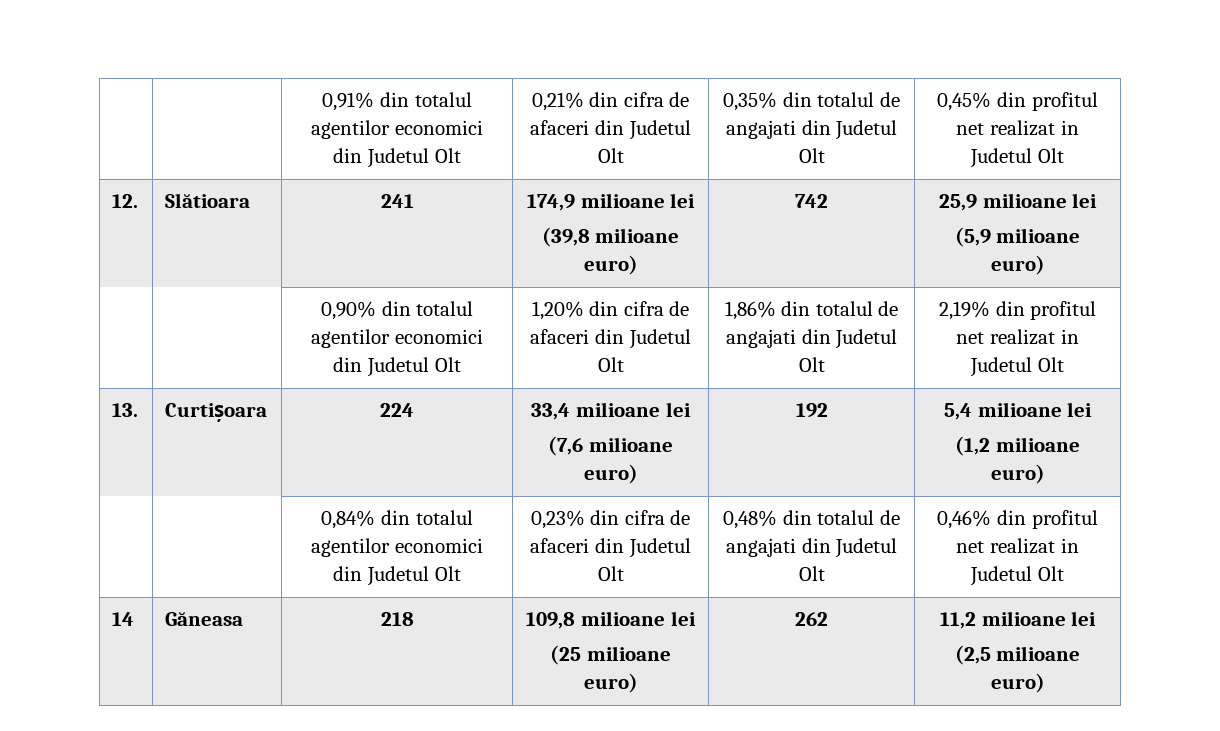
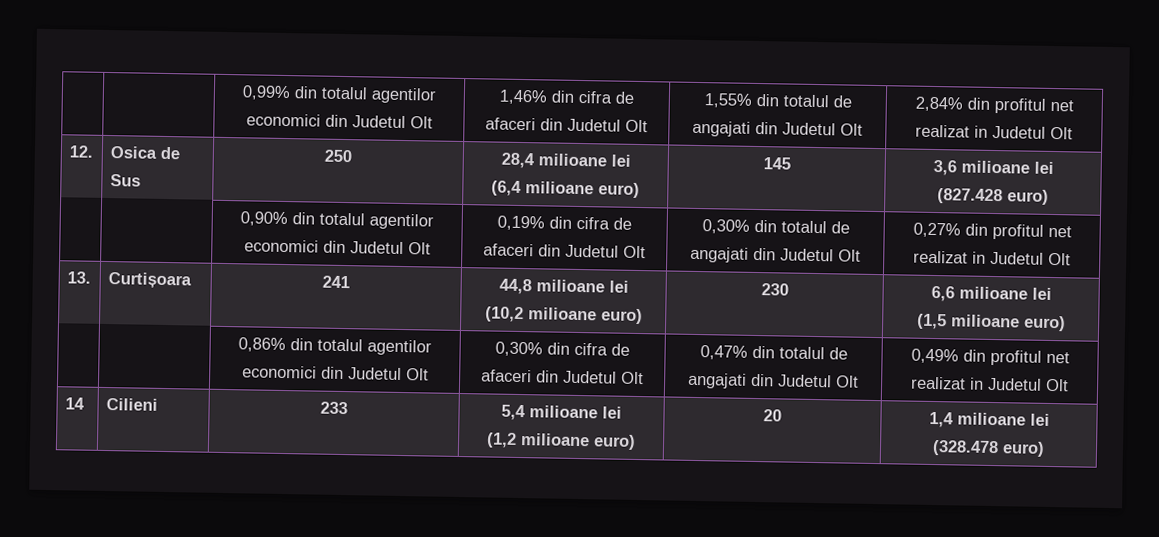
[322,92,472,111] [311,120,483,139] [333,148,461,168] [531,92,690,111] [530,120,691,140] [597,148,624,163] [723,92,900,111] [725,120,898,140] [798,148,825,163] [937,92,992,111] | | 0,91% din totalul agentilor economici din Judetul Olt | 0,21% din cifra de afaceri din Judetul Olt | 0,35% din totalul de angajati din Judetul Olt | 0,45% -> [242,85,437,104] [245,113,433,129] [499,89,634,105] [485,117,648,133] [703,93,852,108] [692,120,863,137] [914,96,963,112] | | 0,99% din totalul agentilor economici din Judetul Olt | 1,46% din cifra de afaceri din Judetul Olt | 1,55% din totalul de angajati din Judetul Olt | 2,84%
[165,193,251,208] [380,194,414,208] [526,193,696,211] [541,227,680,247] [583,255,638,275] [795,194,828,208] [938,193,1098,211] [954,227,1081,247] Slătioara | 241 | 174,9 milioane lei // (39,8 milioane euro) | 742 | 25,9 milioane lei // (5,9 milioane -> [109,146,180,160] [109,174,141,187] [324,149,352,163] [500,152,631,169] [491,180,640,199] [762,157,791,170] [932,159,1054,176] [937,188,1003,205] Osica de Sus | 250 | 28,4 milioane lei // (6,4 milioane euro) | 145 | 3,6 milioane lei // (827.428
[531,301,690,320] [530,329,691,349] [597,357,624,372] [724,301,899,320] [725,329,898,349] [798,357,825,372] [938,301,990,320] 1,20% din cifra de afaceri din Judetul Olt | 1,86% din totalul de angajati din Judetul Olt | 2,19% -> [497,215,632,231] [483,243,646,259] [701,219,850,234] [690,246,861,263] [912,222,961,238] 0,19% din cifra de afaceri din Judetul Olt | 0,30% din totalul de angajati din Judetul Olt | 0,27%
[380,403,414,417] [531,402,691,420] [548,436,673,456] [583,464,638,484] [795,403,828,418] [943,402,1093,420] [955,436,1080,456] [990,464,1045,484] [321,510,473,529] [311,538,483,557] [333,566,461,586] [530,510,691,529] [530,538,691,558] [597,566,624,581] [723,510,900,529] [725,538,898,558] [798,566,825,581] [937,510,992,529] 224 | 33,4 milioane lei // (7,6 milioane euro) | 192 | 5,4 milioane lei // (1,2 milioane euro) // | | 0,84% din totalul agentilor economici din Judetul Olt | 0,23% din cifra de afaceri din Judetul Olt | 0,48% din totalul de angajati din Judetul Olt | 0,46% -> [322,275,350,289] [498,278,629,295] [484,306,643,325] [760,283,789,296] [930,285,1052,302] [916,313,1066,332] [238,337,432,356] [241,365,429,381] [495,341,630,357] [481,369,644,385] [699,345,848,360] [687,372,859,389] [910,348,959,364] 241 | 44,8 milioane lei // (10,2 milioane euro) | 230 | 6,6 milioane lei // (1,5 milioane euro) // | | 0,86% din totalul agentilor economici din Judetul Olt | 0,30% din cifra de afaceri din Judetul Olt | 0,47% din totalul de angajati din Judetul Olt | 0,49%
[165,612,244,626] [380,612,414,626] [526,611,696,629] [550,645,671,665] [583,673,638,693] [795,612,828,626] [939,611,1097,629] [954,645,1081,665] Găneasa | 218 | 109,8 milioane lei // (25 milioane euro) | 262 | 11,2 milioane lei // (2,5 milioane -> [105,397,158,411] [320,401,348,415] [501,404,622,421] [486,432,636,450] [763,409,782,422] [928,411,1050,428] [932,440,999,457] Cilieni | 233 | 5,4 milioane lei // (1,2 milioane euro) | 20 | 1,4 milioane lei // (328.478

